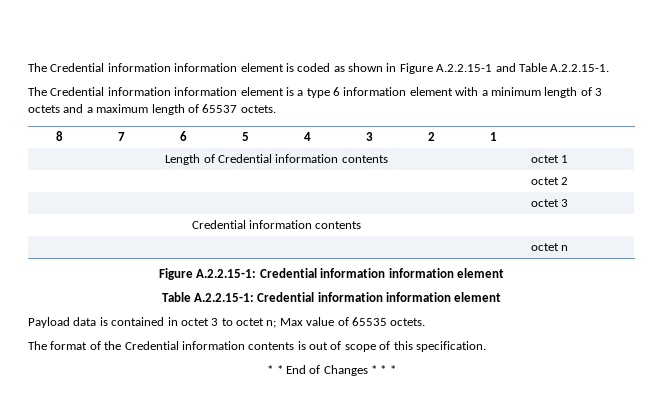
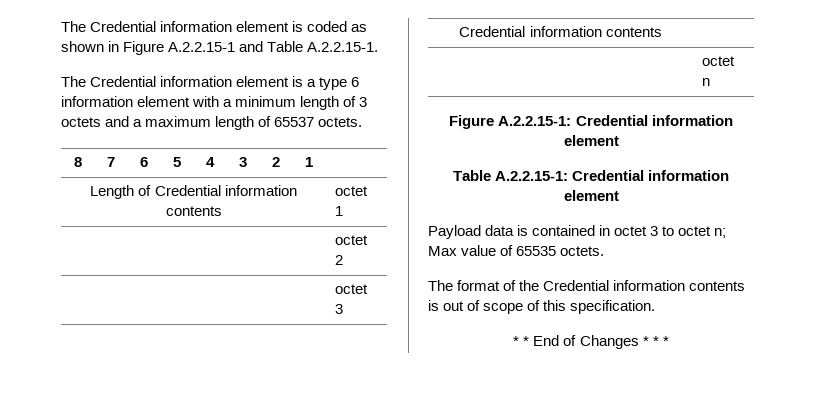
[28,63,238,72] The Credential information information -> [61,21,233,32] The Credential information
[174,87,238,96] information -> (233, 81) none
[388,268,454,278] information -> (733, 120) none
[386,292,452,302] information -> (730, 175) none

